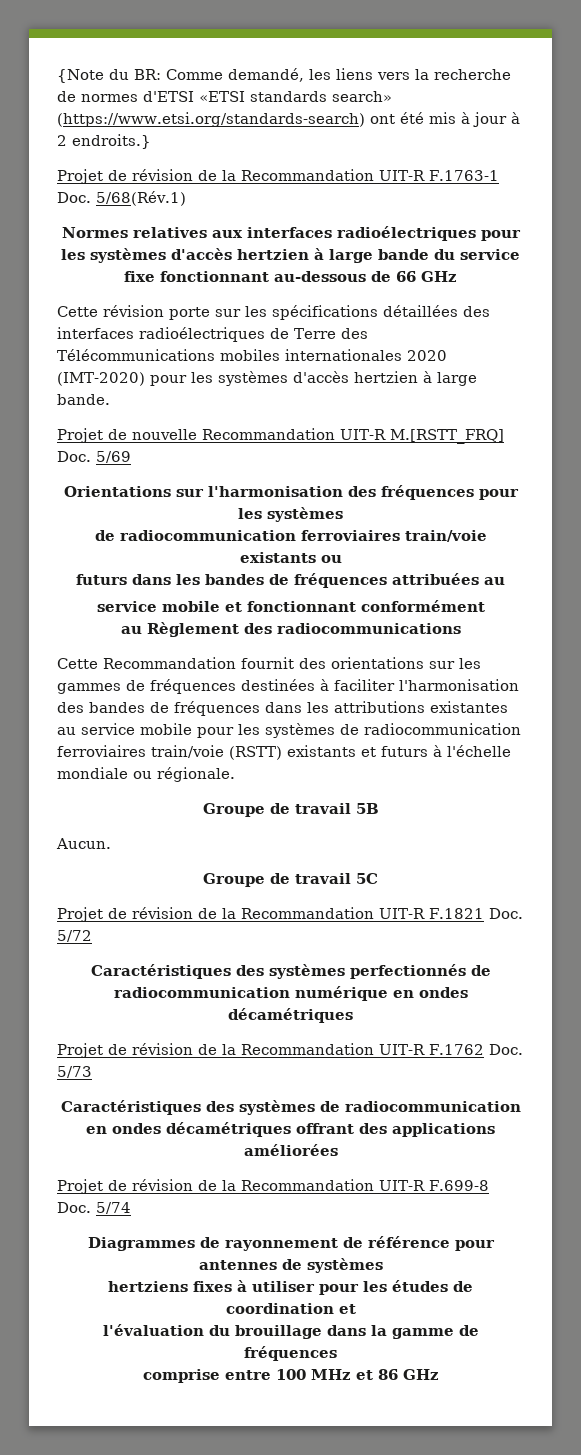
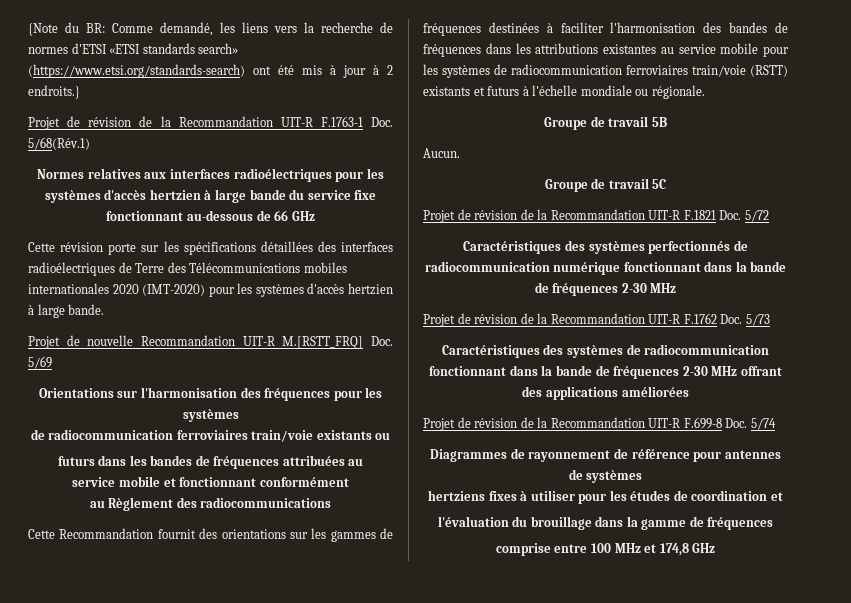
[392,987,468,998] [228,1008,353,1023] en ondes décamétriques -> [623,261,787,272] [534,282,677,296] fonctionnant dans la bande de fréquences 2-30 MHz
[86,1122,291,1137] en ondes décamétriques -> [429,365,738,379] fonctionnant dans la bande de fréquences 2-30 MHz
[377,1369,398,1380] 86 -> [659,543,689,556] 174,8

